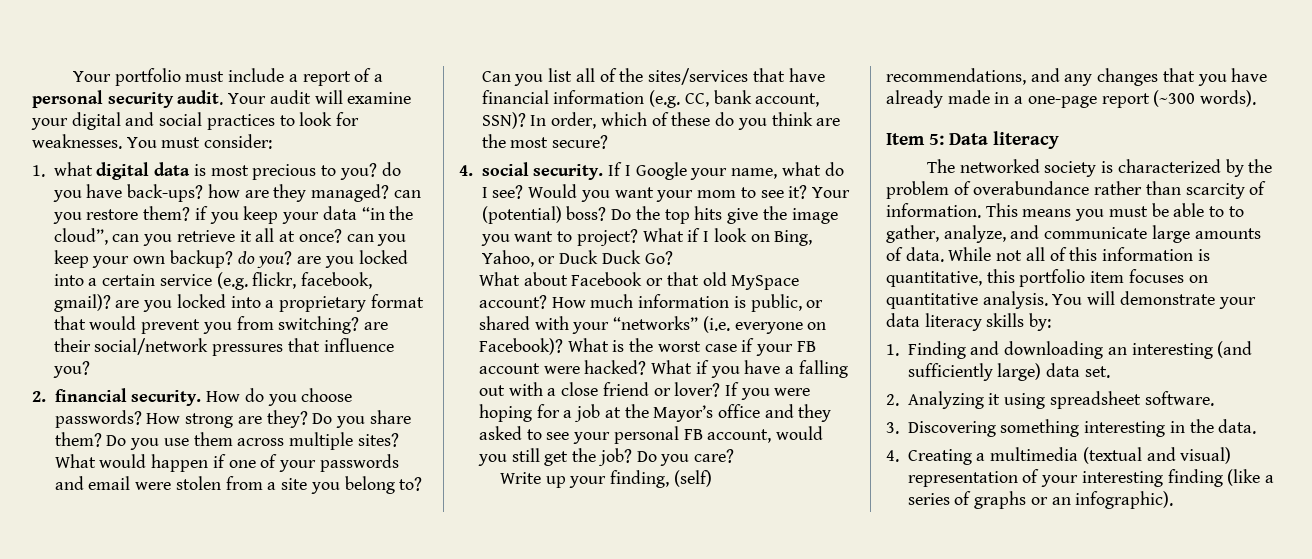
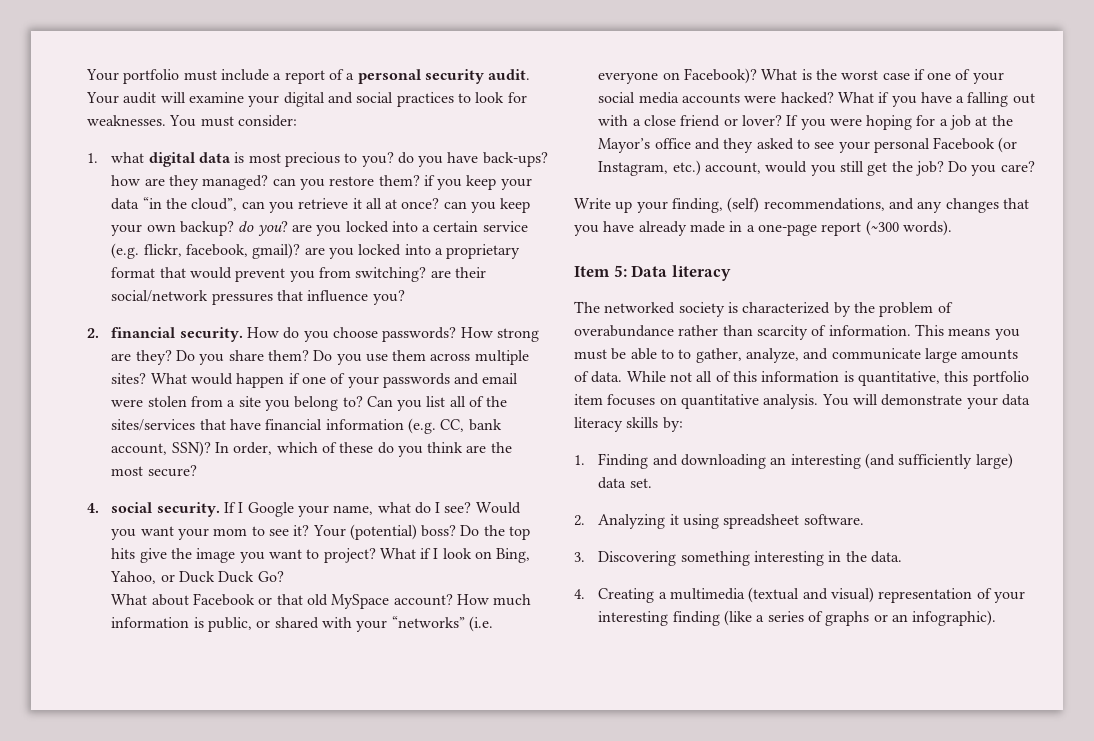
[755,341,816,356] [478,363,540,374] your FB account -> [927,69,1004,84] [598,92,740,104] one of your social media accounts
[683,429,703,440] FB -> [933,137,1018,153] [598,160,701,176] Facebook (or Instagram, etc.)

